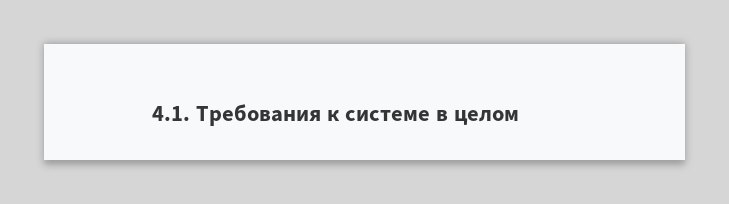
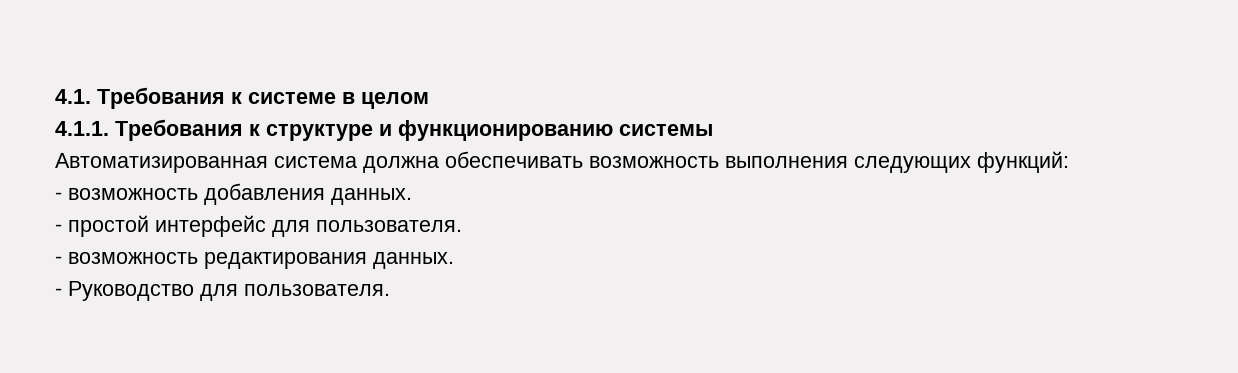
(520, 117) none -> [55,119,713,141] [55,151,1069,173] [55,183,412,205] [55,215,462,237] [55,252,454,269] [55,281,390,301] // 4.1.1. Требования к структуре и функционированию системы // Автоматизированная система должна обеспечивать возможность выполнения следующих функций: // - возможность добавления данных. // - простой интерфейс для пользователя. // - возможность редактирования данных. // - Руководство для пользователя.

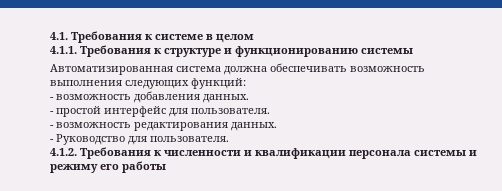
(390, 290) none -> [50,147,477,159] [50,161,166,173] // 4.1.2. Требования к численности и квалификации персонала системы и режиму его работы

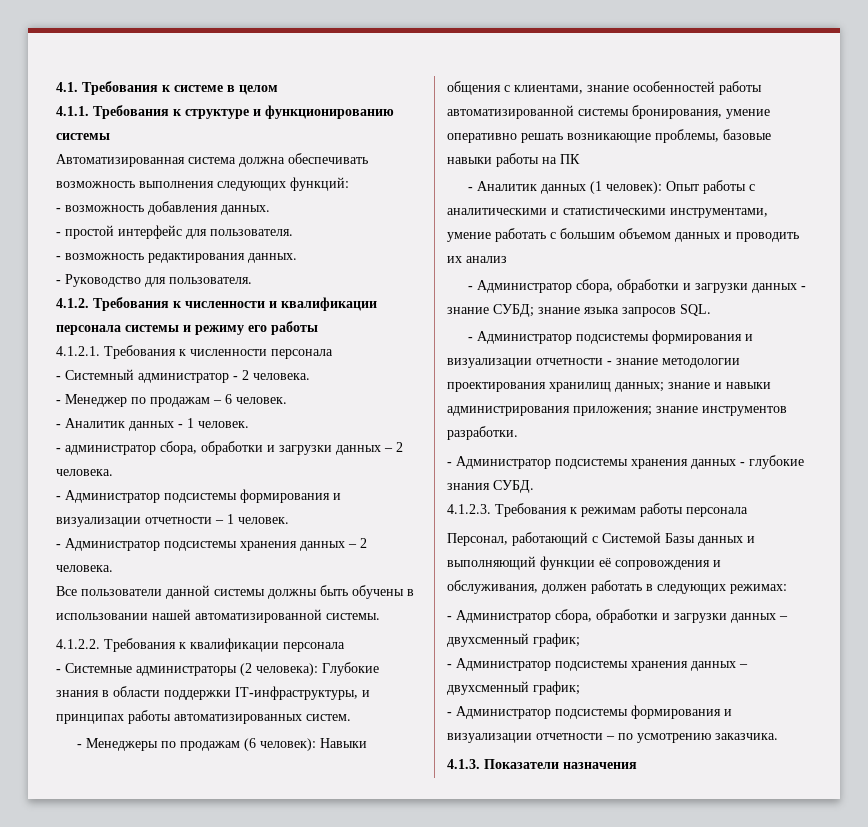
(166, 167) none -> [56,345,333,359] [56,369,310,383] [56,394,287,407] [56,418,249,431] [56,441,403,455] [56,469,113,476] [56,489,341,503] [56,514,289,527] [56,538,367,551] [56,565,113,572] [56,585,414,599] [56,609,380,623] [56,638,345,652] [56,662,379,676] [56,686,370,700] [56,710,351,724] [77,738,368,751] [447,81,762,95] [447,105,770,119] [447,129,771,143] [447,153,580,167] [468,180,756,194] [447,208,768,218] [447,228,799,242] [447,256,507,263] [468,279,807,293] [447,304,711,317] [468,330,754,344] [447,358,740,368] [447,382,771,392] [447,406,787,416] [447,426,518,440] [447,455,804,469] [447,480,534,493] [447,503,748,517] [447,532,755,546] [447,556,721,570] [447,580,787,594] [447,609,788,623] [447,633,580,647] [447,658,748,671] [447,681,580,695] [447,705,732,719] [447,733,778,743] [447,759,637,769] // 4.1.2.1. Требования к численности персонала // - Системный администратор - 2 человека. // - Менеджер по продажам – 6 человек. // - Аналитик данных - 1 человек. // - администратор сбора, обработки и загрузки данных – 2 человека. // - Администратор подсистемы формирования и визуализации отчетности – 1 человек. // - Администратор подсистемы хранения данных – 2 человека. // Все пользователи данной системы должны быть обучены в использовании нашей автоматизированной системы. // 4.1.2.2. Требования к квалификации персонала // - Системные администраторы (2 человека): Глубокие знания в области поддержки IT-инфраструктуры, и принципах работы автоматизированных систем. // - Менеджеры по продажам (6 человек): Навыки общения с клиентами, знание особенностей работы автоматизированной системы бронирования, умение оперативно решать возникающие проблемы, базовые навыки работы на ПК // - Аналитик данных (1 человек): Опыт работы с аналитическими и статистическими инструментами, умение работать с большим объемом данных и проводить их анализ // - Администратор сбора, обработки и загрузки данных - знание СУБД; знание языка запросов SQL. // - Администратор подсистемы формирования и визуализации отчетности - знание методологии проектирования хранилищ данных; знание и навыки администрирования приложения; знание инструментов разработки. // - Администратор подсистемы хранения данных - глубокие знания СУБД. // 4.1.2.3. Требования к режимам работы персонала // Персонал, работающий с Системой Базы данных и выполняющий функции её сопровождения и обслуживания, должен работать в следующих режимах: // - Администратор сбора, обработки и загрузки данных – двухсменный график; // - Администратор подсистемы хранения данных – двухсменный график; // - Администратор подсистемы формирования и визуализации отчетности – по усмотрению заказчика. // 4.1.3. Показатели назначения

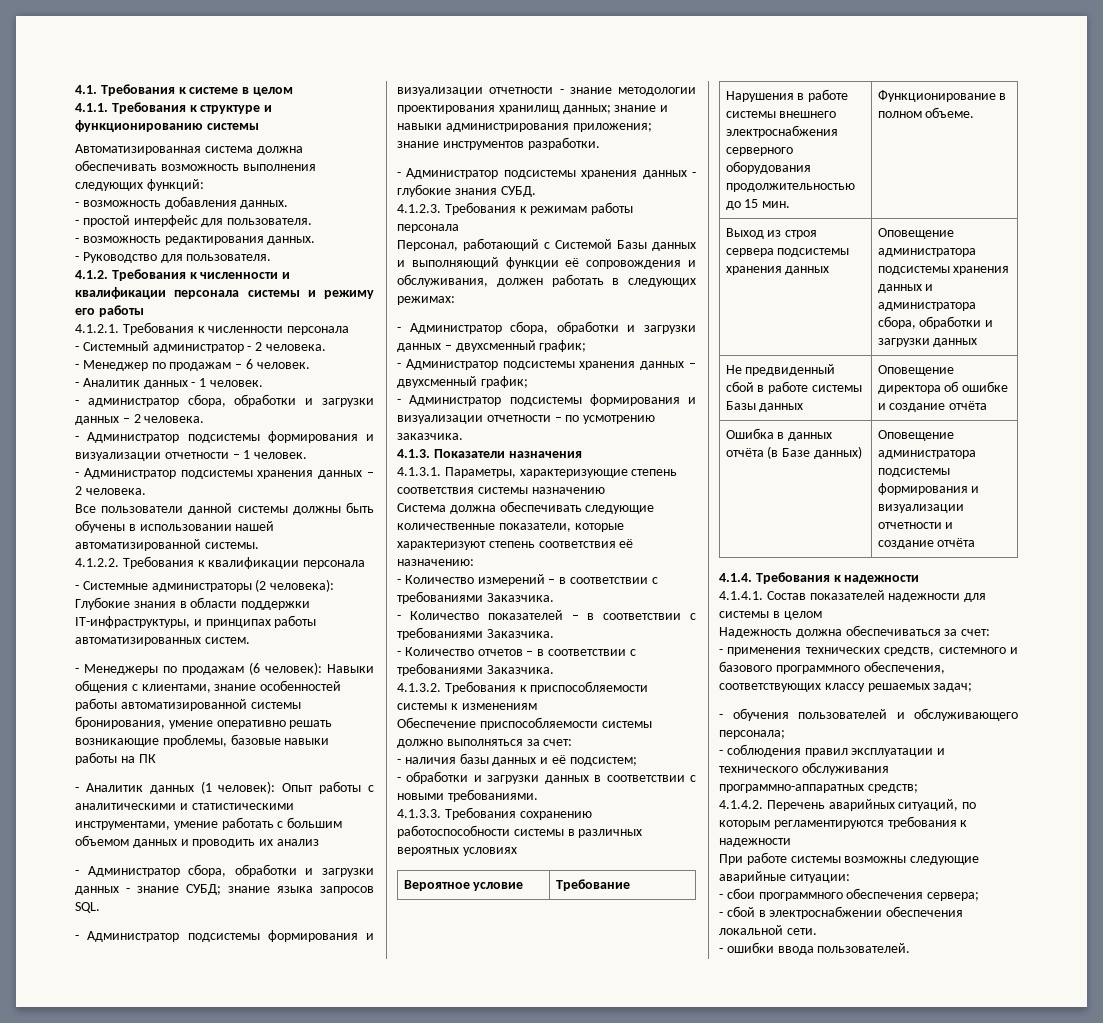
(637, 765) none -> [397,467,678,478] [397,487,605,494] [397,501,655,514] [397,523,624,532] [397,539,634,550] [397,559,474,566] [397,574,658,586] [397,591,554,604] [397,610,696,620] [397,627,554,640] [397,647,636,656] [397,663,554,676] [397,681,649,694] [397,703,537,710] [397,717,652,730] [397,739,573,748] [397,753,637,766] [397,771,696,784] [397,789,538,802] [397,807,592,820] [397,825,643,838] [397,847,517,856] [403,880,524,891] [555,879,630,891] [725,89,849,102] [725,111,837,118] [725,125,838,138] [725,147,793,156] [725,161,811,174] [725,183,855,192] [725,199,791,210] [877,90,1007,102] [877,107,975,118] [725,228,818,239] [725,248,850,257] [725,266,830,275] [877,228,954,239] [877,248,976,257] [877,266,1010,275] [877,284,934,293] [877,302,976,311] [877,316,994,329] [877,338,978,347] [725,364,836,376] [725,381,862,394] [725,401,804,412] [877,365,954,376] [877,381,1009,394] [877,401,988,412] [725,428,833,441] [725,446,862,459] [877,430,954,441] [877,450,976,459] [877,468,950,477] [877,483,980,495] [877,504,964,513] [877,522,954,529] [877,538,976,549] [719,572,920,584] [719,590,987,602] [719,611,822,620] [719,625,991,638] [719,647,1018,656] [719,661,945,674] [719,683,973,692] [719,708,1018,721] [719,730,785,739] [719,744,946,757] [719,762,889,775] [719,784,918,793] [719,799,977,811] [719,816,968,829] [719,838,791,847] [719,852,980,865] [719,871,850,883] [719,888,980,901] [719,906,964,919] [719,925,817,935] [719,942,911,955] // 4.1.3.1. Параметры, характеризующие степень соответствия системы назначению // Система должна обеспечивать следующие количественные показатели, которые характеризуют степень соответствия её назначению: // - Количество измерений – в соответствии с требованиями Заказчика. // - Количество показателей – в соответствии с требованиями Заказчика. // - Количество отчетов – в соответствии с требованиями Заказчика. // 4.1.3.2. Требования к приспособляемости системы к изменениям // Обеспечение приспособляемости системы должно выполняться за счет: // - наличия базы данных и её подсистем; // - обработки и загрузки данных в соответствии с новыми требованиями. // 4.1.3.3. Требования сохранению работоспособности системы в различных вероятных условиях // Вероятное условие | Требование // Нарушения в работе системы внешнего электроснабжения серверного оборудования продолжительностью до 15 мин. | Функционирование в полном объеме. // Выход из строя сервера подсистемы хранения данных | Оповещение администратора подсистемы хранения данных и администратора сбора, обработки и загрузки данных // Не предвиденный сбой в работе системы Базы данных | Оповещение директора об ошибке и создание отчёта // Ошибка в данных отчёта (в Базе данных) | Оповещение администратора подсистемы формирования и визуализации отчетности и создание отчёта // 4.1.4. Требования к надежности // 4.1.4.1. Состав показателей надежности для системы в целом // Надежность должна обеспечиваться за счет: // - применения технических средств, системного и базового программного обеспечения, соответствующих классу решаемых задач; // - обучения пользователей и обслуживающего персонала; // - соблюдения правил эксплуатации и технического обслуживания программно-аппаратных средств; // 4.1.4.2. Перечень аварийных ситуаций, по которым регламентируются требования к надежности // При работе системы возможны следующие аварийные ситуации: // - сбои программного обеспечения сервера; // - сбой в электроснабжении обеспечения локальной сети. // - ошибки ввода пользователей.

